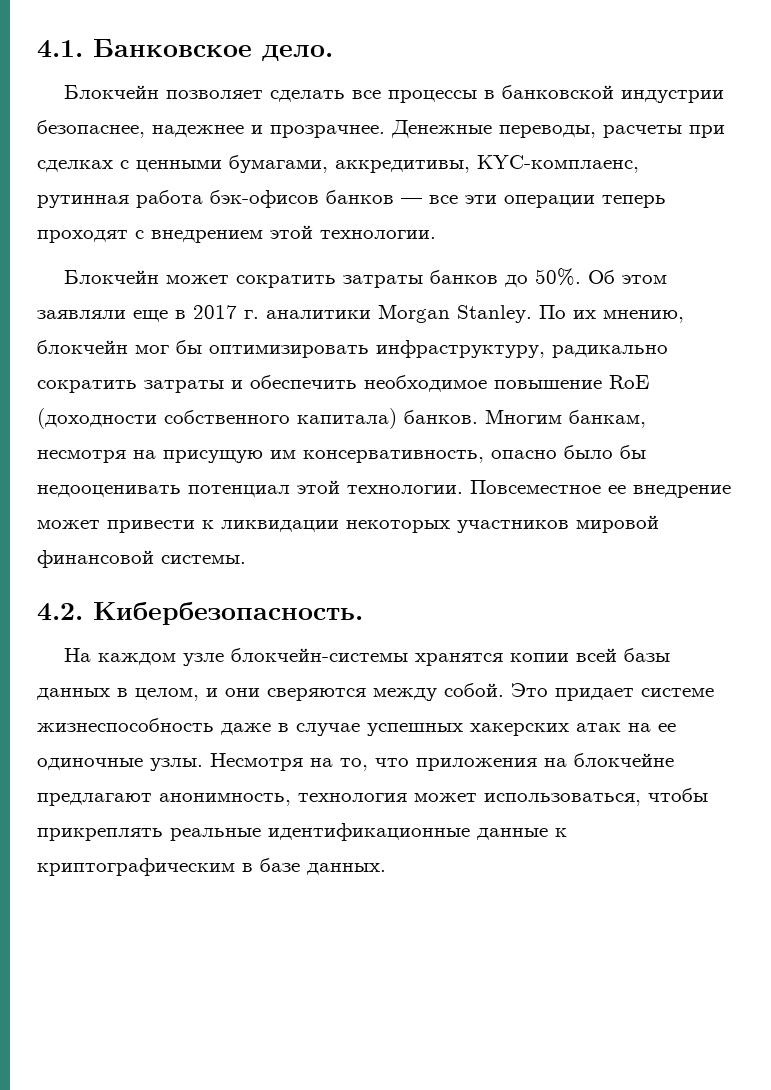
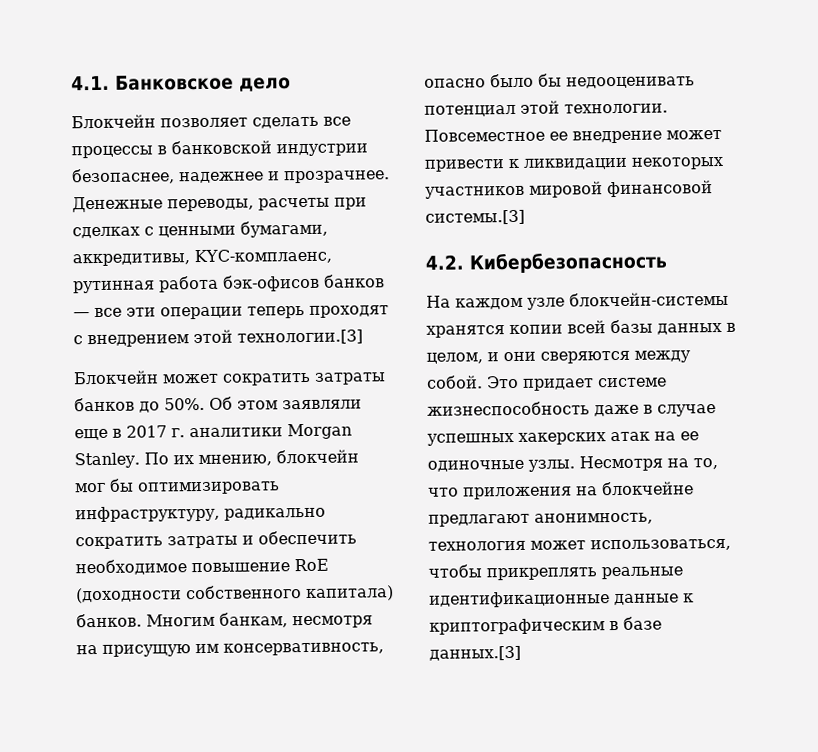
[262,45,333,61] дело. -> [239,77,291,92] дело
[320,230,436,239] технологии. -> [237,329,363,345] технологии.[3]
[161,555,246,564] системы. -> [425,209,525,225] системы.[3]
[93,602,363,625] Кибербезопасность. -> [469,251,668,274] Кибербезопасность
[307,863,386,875] данных. -> [429,645,521,661] данных.[3]

